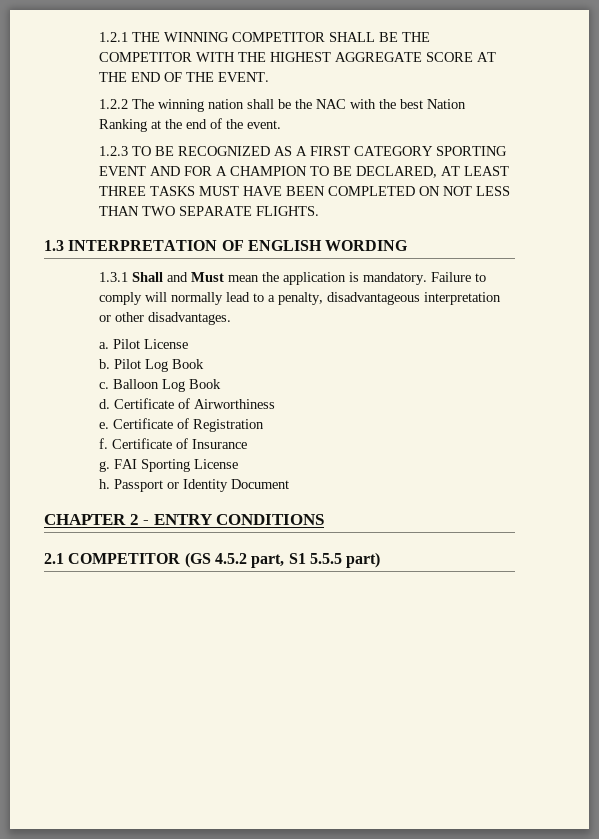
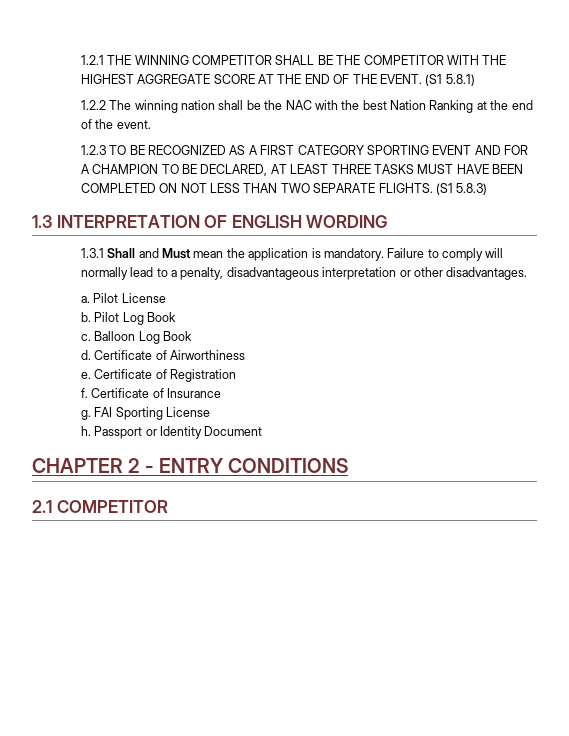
(270, 77) none -> [425,74,475,86] (S1 5.8.1)
(320, 211) none -> [435,183,488,195] (S1 5.8.3)
[184,552,381,568] (GS 4.5.2 part, S1 5.5.5 part) -> (168, 506) none

